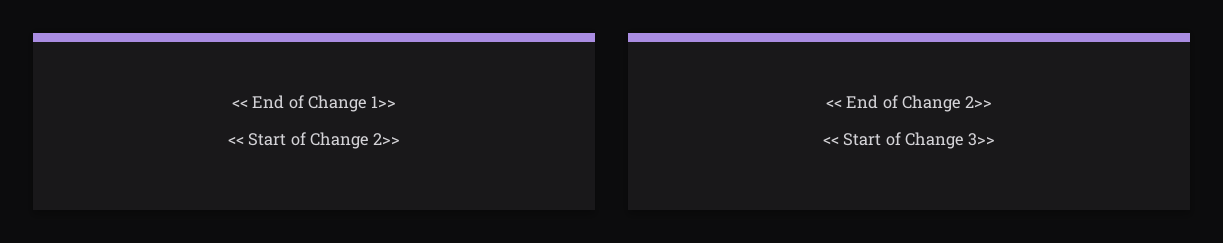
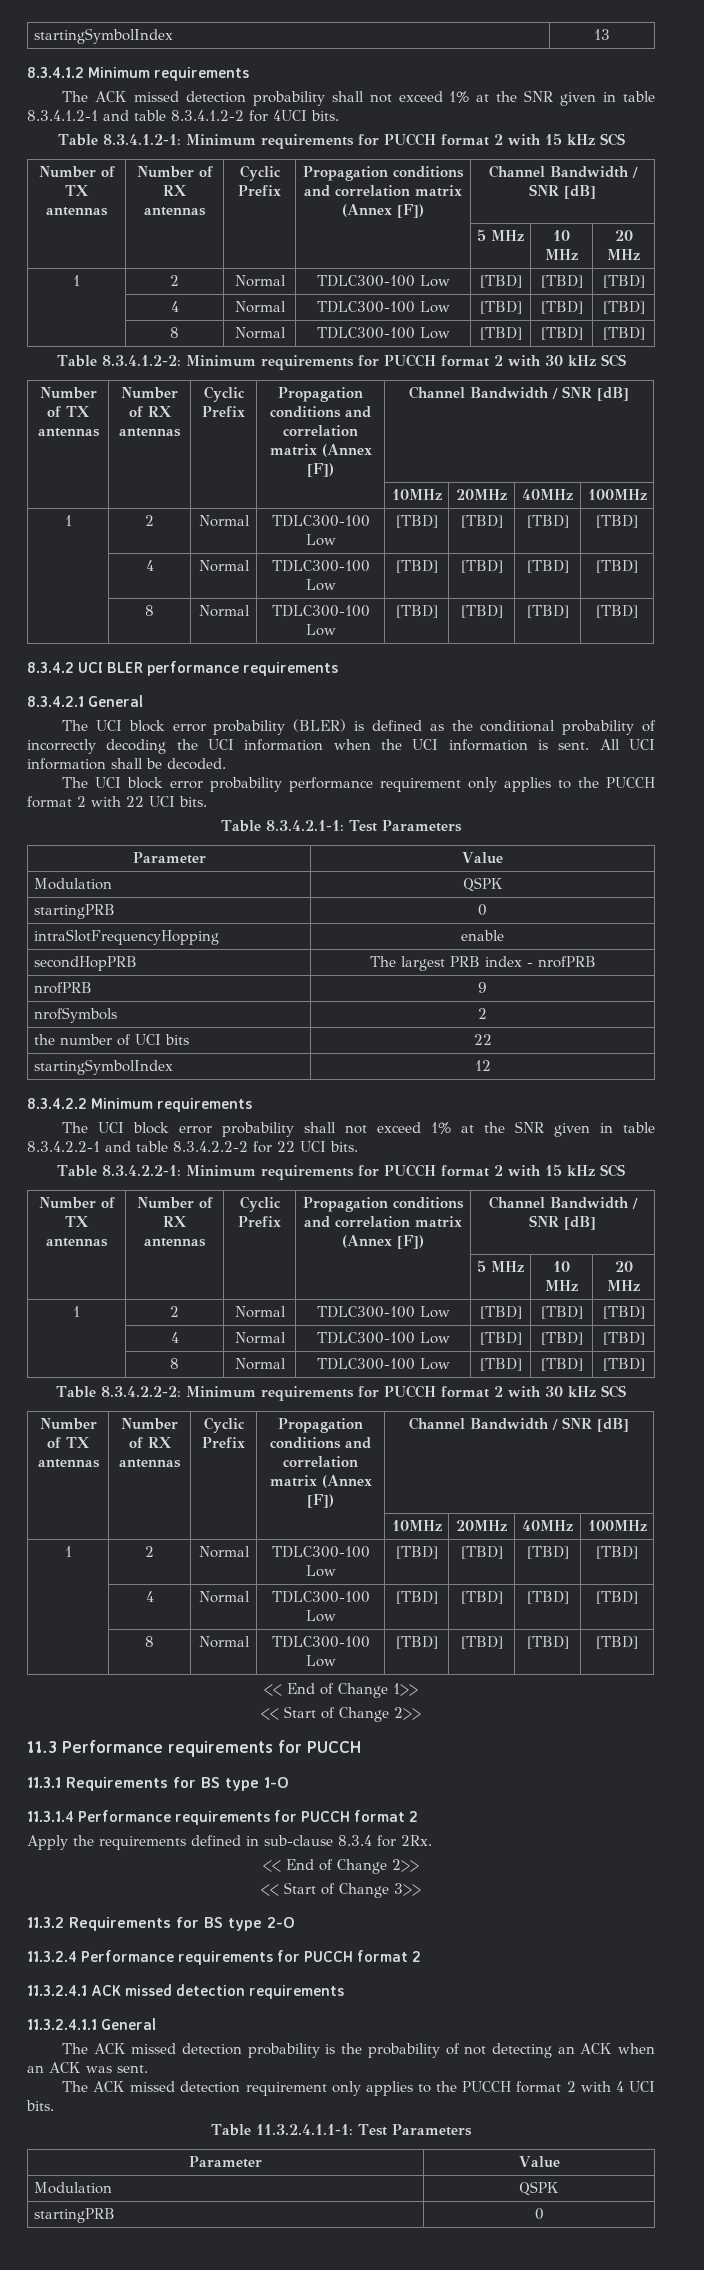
(231, 103) none -> [33,28,173,44] [594,29,610,40] [27,67,250,81] [62,90,655,106] [27,110,339,122] [57,133,625,149] [38,166,115,178] [65,185,89,196] [46,207,108,216] [136,166,213,178] [163,185,187,196] [144,207,206,216] [239,165,281,181] [238,185,281,196] [303,166,464,181] [304,185,462,197] [342,204,424,218] [488,165,638,178] [529,184,596,199] [477,229,524,241] [553,230,570,241] [545,249,578,260] [614,230,633,241] [607,249,640,260] [73,275,80,286] [170,275,179,286] [234,275,286,287] [316,275,450,287] [479,275,522,288] [540,275,583,288] [602,275,645,288] [170,301,179,312] [234,301,286,313] [316,301,450,313] [479,301,522,314] [540,301,583,314] [602,301,645,314] [170,327,179,338] [234,327,286,339] [316,327,450,339] [479,327,522,340] [540,327,583,340] [602,327,645,340] [56,354,626,370] [39,387,97,399] [47,406,90,417] [37,428,100,437] [121,387,178,399] [128,406,172,417] [119,428,181,437] [203,386,245,402] [202,406,245,417] [278,387,363,402] [270,406,371,418] [283,425,358,437] [269,444,372,457] [307,463,334,477] [409,386,629,401] [391,489,442,500] [456,489,507,500] [522,489,573,500] [587,489,647,500] [64,515,72,526] [145,515,154,526] [198,515,250,527] [271,515,370,527] [305,534,336,546] [395,515,438,528] [460,515,503,528] [526,515,569,528] [596,515,638,528] [145,560,154,571] [198,560,250,572] [271,560,370,572] [305,579,336,591] [395,560,438,573] [460,560,503,573] [526,560,569,573] [596,560,638,573] [145,605,154,616] [198,605,250,617] [271,605,370,617] [305,624,336,636] [395,605,438,618] [460,605,503,618] [526,605,569,618] [596,605,638,618] [27,661,339,676] [27,695,144,707] [62,719,656,735] [27,739,656,754] [27,758,226,770] [62,777,655,792] [27,796,207,808] [220,820,463,832] [132,852,206,864] [462,852,504,864] [33,878,112,890] [462,877,503,892] [33,904,115,919] [478,904,487,916] [33,929,219,945] [461,930,504,941] [33,956,137,971] [369,956,596,971] [33,982,92,994] [478,982,487,993] [33,1007,117,1023] [478,1008,487,1019] [33,1034,189,1046] [473,1034,492,1045] [33,1059,173,1075] [474,1060,491,1071] [27,1098,253,1112] [62,1121,655,1137] [27,1141,358,1153] [57,1164,625,1180] [38,1197,115,1209] [65,1216,89,1227] [46,1238,108,1247] [136,1197,213,1209] [163,1216,187,1227] [144,1238,206,1247] [239,1196,281,1212] [238,1216,281,1227] [303,1197,464,1212] [304,1216,462,1228] [342,1235,424,1249] [488,1196,638,1209] [529,1215,596,1230] [477,1260,524,1272] [553,1261,570,1272] [545,1280,578,1291] [614,1261,633,1272] [607,1280,640,1291] [73,1306,80,1317] [170,1306,179,1317] [234,1306,286,1318] [316,1306,450,1318] [479,1306,522,1319] [540,1306,583,1319] [602,1306,645,1319] [170,1332,179,1343] [234,1332,286,1344] [316,1332,450,1344] [479,1332,522,1345] [540,1332,583,1345] [602,1332,645,1345] [170,1358,179,1369] [234,1358,286,1370] [316,1358,450,1370] [479,1358,522,1371] [540,1358,583,1371] [602,1358,645,1371] [56,1385,626,1401] [39,1418,97,1430] [47,1437,90,1448] [37,1459,100,1468] [121,1418,178,1430] [128,1437,172,1448] [119,1459,181,1468] [203,1417,245,1433] [202,1437,245,1448] [278,1418,363,1433] [270,1437,371,1449] [283,1456,358,1468] [269,1475,372,1488] [307,1494,334,1508] [409,1417,629,1432] [391,1520,442,1531] [456,1520,507,1531] [522,1520,573,1531] [587,1520,647,1531] [64,1546,72,1557] [145,1546,154,1557] [198,1546,250,1558] [271,1546,370,1558] [305,1565,336,1577] [395,1546,438,1559] [460,1546,503,1559] [526,1546,569,1559] [596,1546,638,1559] [145,1591,154,1602] [198,1591,250,1603] [271,1591,370,1603] [305,1610,336,1622] [395,1591,438,1604] [460,1591,503,1604] [526,1591,569,1604] [596,1591,638,1604] [145,1636,154,1647] [198,1636,250,1648] [271,1636,370,1648] [305,1655,336,1667] [395,1636,438,1649] [460,1636,503,1649] [526,1636,569,1649] [596,1636,638,1649] startingSymbolIndex | 13 // 8.3.4.1.2 Minimum requirements // The ACK missed detection probability shall not exceed 1% at the SNR given in table 8.3.4.1.2-1 and table 8.3.4.1.2-2 for 4UCI bits. // Table 8.3.4.1.2-1: Minimum requirements for PUCCH format 2 with 15 kHz SCS // Number of TX antennas | Number of RX antennas | Cyclic Prefix | Propagation conditions and correlation matrix (Annex [F]) | Channel Bandwidth / SNR [dB] // | | | | 5 MHz | 10 MHz | 20 MHz // 1 | 2 | Normal | TDLC300-100 Low | [TBD] | [TBD] | [TBD] // | 4 | Normal | TDLC300-100 Low | [TBD] | [TBD] | [TBD] // | 8 | Normal | TDLC300-100 Low | [TBD] | [TBD] | [TBD] // Table 8.3.4.1.2-2: Minimum requirements for PUCCH format 2 with 30 kHz SCS // Number of TX antennas | Number of RX antennas | Cyclic Prefix | Propagation conditions and correlation matrix (Annex [F]) | Channel Bandwidth / SNR [dB] // | | | | 10MHz | 20MHz | 40MHz | 100MHz // 1 | 2 | Normal | TDLC300-100 Low | [TBD] | [TBD] | [TBD] | [TBD] // | 4 | Normal | TDLC300-100 Low | [TBD] | [TBD] | [TBD] | [TBD] // | 8 | Normal | TDLC300-100 Low | [TBD] | [TBD] | [TBD] | [TBD] // 8.3.4.2 UCI BLER performance requirements // 8.3.4.2.1 General // The UCI block error probability (BLER) is defined as the conditional probability of incorrectly decoding the UCI information when the UCI information is sent. All UCI information shall be decoded. // The UCI block error probability performance requirement only applies to the PUCCH format 2 with 22 UCI bits. // Table 8.3.4.2.1-1: Test Parameters // Parameter | Value // Modulation | QSPK // startingPRB | 0 // intraSlotFrequencyHopping | enable // secondHopPRB | The largest PRB index - nrofPRB // nrofPRB | 9 // nrofSymbols | 2 // the number of UCI bits | 22 // startingSymbolIndex | 12 // 8.3.4.2.2 Minimum requirements // The UCI block error probability shall not exceed 1% at the SNR given in table 8.3.4.2.2-1 and table 8.3.4.2.2-2 for 22 UCI bits. // Table 8.3.4.2.2-1: Minimum requirements for PUCCH format 2 with 15 kHz SCS // Number of TX antennas | Number of RX antennas | Cyclic Prefix | Propagation conditions and correlation matrix (Annex [F]) | Channel Bandwidth / SNR [dB] // | | | | 5 MHz | 10 MHz | 20 MHz // 1 | 2 | Normal | TDLC300-100 Low | [TBD] | [TBD] | [TBD] // | 4 | Normal | TDLC300-100 Low | [TBD] | [TBD] | [TBD] // | 8 | Normal | TDLC300-100 Low | [TBD] | [TBD] | [TBD] // Table 8.3.4.2.2-2: Minimum requirements for PUCCH format 2 with 30 kHz SCS // Number of TX antennas | Number of RX antennas | Cyclic Prefix | Propagation conditions and correlation matrix (Annex [F]) | Channel Bandwidth / SNR [dB] // | | | | 10MHz | 20MHz | 40MHz | 100MHz // 1 | 2 | Normal | TDLC300-100 Low | [TBD] | [TBD] | [TBD] | [TBD] // | 4 | Normal | TDLC300-100 Low | [TBD] | [TBD] | [TBD] | [TBD] // | 8 | Normal | TDLC300-100 Low | [TBD] | [TBD] | [TBD] | [TBD] //
(401, 139) none -> [27,1740,361,1757] [27,1777,289,1791] [27,1810,419,1825] [27,1835,432,1850] // 11.3 Performance requirements for PUCCH // 11.3.1 Requirements for BS type 1-O // 11.3.1.4 Performance requirements for PUCCH format 2 // Apply the requirements defined in sub-clause 8.3.4 for 2Rx.
(996, 139) none -> [27,1917,295,1931] [27,1950,422,1965] [27,1984,345,1999] [27,2018,157,2030] [62,2043,655,2058] [27,2062,148,2073] [62,2081,655,2096] [26,2100,54,2111] [211,2124,472,2136] [189,2156,262,2168] [518,2156,560,2168] [33,2182,112,2194] [519,2181,559,2196] [33,2208,115,2223] [534,2208,544,2220] // 11.3.2 Requirements for BS type 2-O // 11.3.2.4 Performance requirements for PUCCH format 2 // 11.3.2.4.1 ACK missed detection requirements // 11.3.2.4.1.1 General // The ACK missed detection probability is the probability of not detecting an ACK when an ACK was sent. // The ACK missed detection requirement only applies to the PUCCH format 2 with 4 UCI bits. // Table 11.3.2.4.1.1-1: Test Parameters // Parameter | Value // Modulation | QSPK // startingPRB | 0

